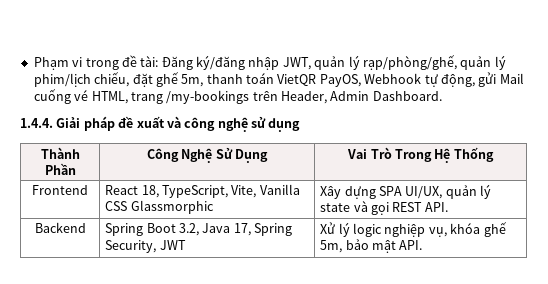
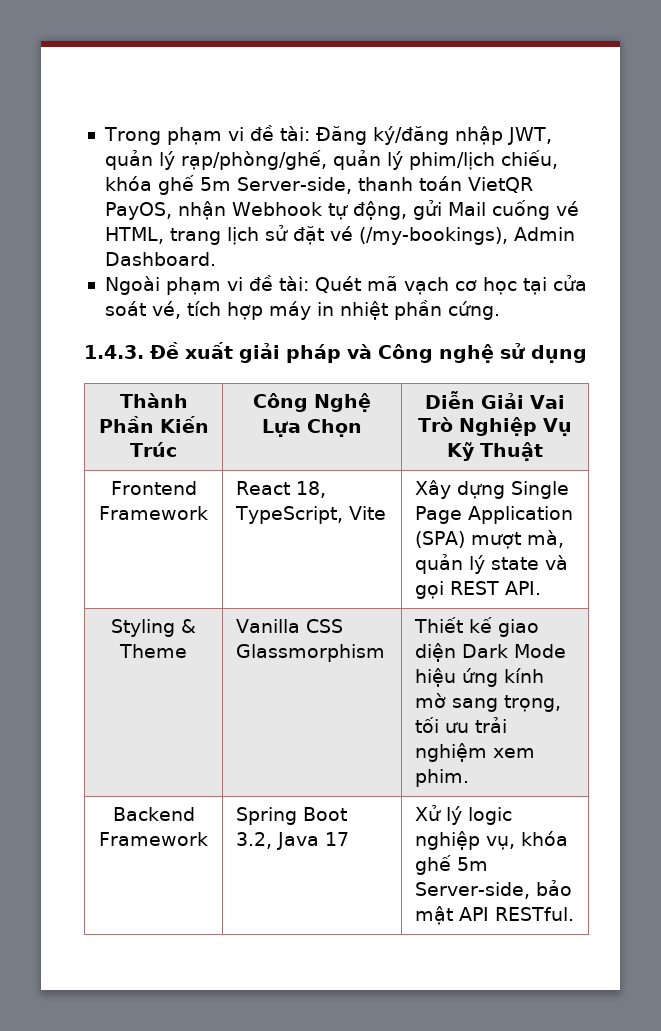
[33,57,119,70] Phạm vi trong -> [103,127,244,145] Trong phạm vi
[132,72,204,87] đặt ghế 5m, -> [104,175,352,195] khóa ghế 5m Server-side,
(361, 80) none -> [177,201,226,220] nhận
[166,90,442,104] [20,116,216,131] /my-bookings trên Header, Admin Dashboard. // 1.4.4. Giải pháp đề xuất và công -> [226,225,575,245] [104,252,216,266] [104,275,587,295] [104,300,500,320] [84,342,433,363] lịch sử đặt vé (/my-bookings), Admin Dashboard. // Ngoài phạm vi đề tài: Quét mã vạch cơ học tại cửa soát vé, tích hợp máy in nhiệt phần cứng. // 1.4.3. Đề xuất giải pháp và Công
(76, 169) none -> [159,416,209,433] [130,442,178,457] Kiến Trúc
[215,147,269,163] [347,147,494,163] Sử Dụng | Vai Trò Trong Hệ Thống -> [262,419,362,438] [425,391,566,409] [418,417,572,437] [447,442,543,462] Lựa Chọn | Diễn Giải Vai Trò Nghiệp Vụ Kỹ Thuật
(88, 190) none -> [99,506,209,520] Framework
[231,184,300,198] [105,200,214,214] [320,186,443,199] Vite, Vanilla CSS Glassmorphic | Xây dựng SPA UI/UX, -> [349,506,387,520] [415,480,570,499] [415,506,574,524] [415,530,565,549] Vite | Xây dựng Single Page Application (SPA) mượt mà,
(448, 207) none -> [111,619,196,637] [119,644,187,658] [236,619,344,633] [236,644,386,662] [414,617,540,637] [415,643,567,662] [415,668,545,687] [415,693,562,712] [415,717,508,733] [415,743,536,762] [415,769,470,787] // Styling & Theme | Vanilla CSS Glassmorphism | Thiết kế giao diện Dark Mode hiệu ứng kính mờ sang trọng, tối ưu trải nghiệm xem phim.
(86, 227) none -> [99,832,209,846] Framework
[233,223,293,236] [105,240,186,253] 17, Spring Security, JWT -> [325,832,350,846] 17
[320,239,423,253] 5m, bảo mật API. -> [457,857,489,871] [415,880,573,899] [415,906,575,925] 5m Server-side, bảo mật API RESTful.

